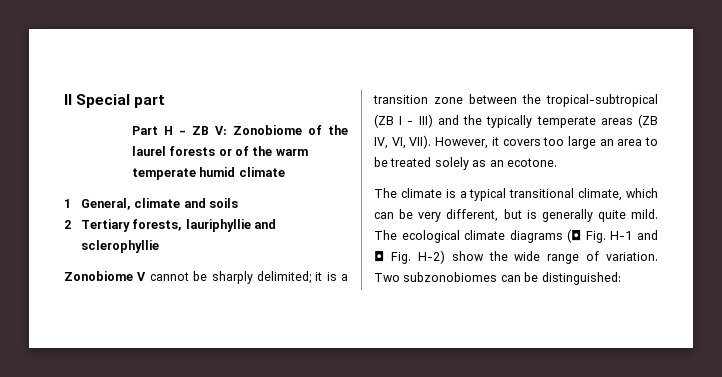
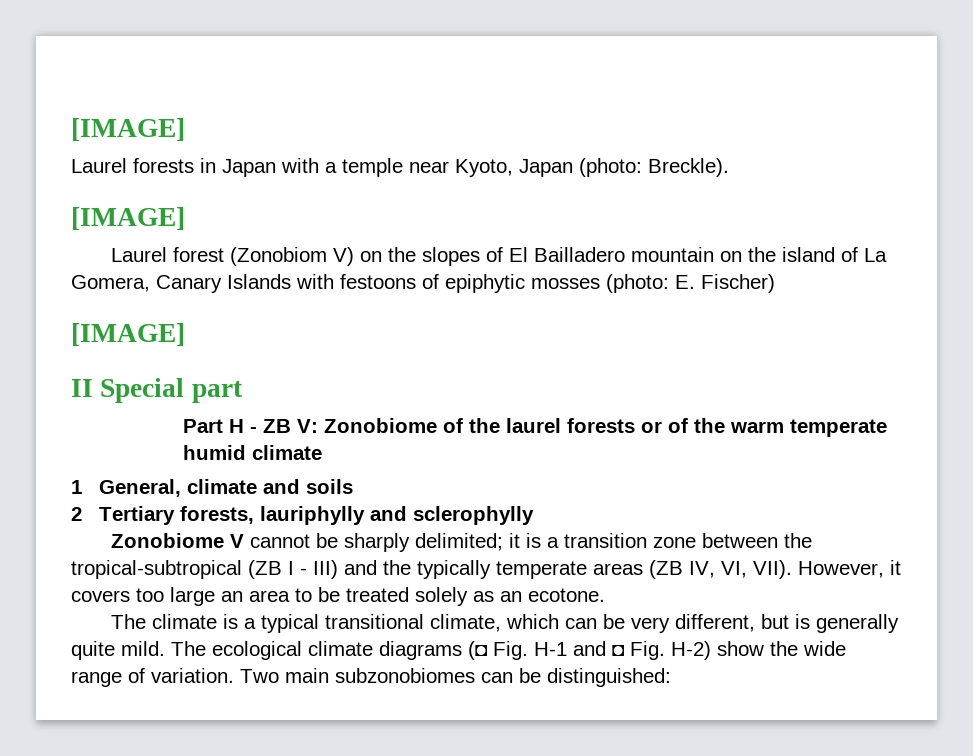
(64, 99) none -> [71,118,185,141] [71,158,729,177] [71,207,185,230] [110,247,887,266] [71,274,775,293] [71,323,185,346] [IMAGE] // Laurel forests in Japan with a temple near Kyoto, Japan (photo: Breckle). // [IMAGE] // Laurel forest (Zonobiom V) on the slopes of El Bailladero mountain on the island of La Gomera, Canary Islands with festoons of epiphytic mosses (photo: E. Fischer) // [IMAGE] //
[185,219,277,232] [80,240,159,253] lauriphyllie and sclerophyllie -> [259,506,534,525] lauriphylly and sclerophylly
(400, 277) none -> [285,668,329,683] main

